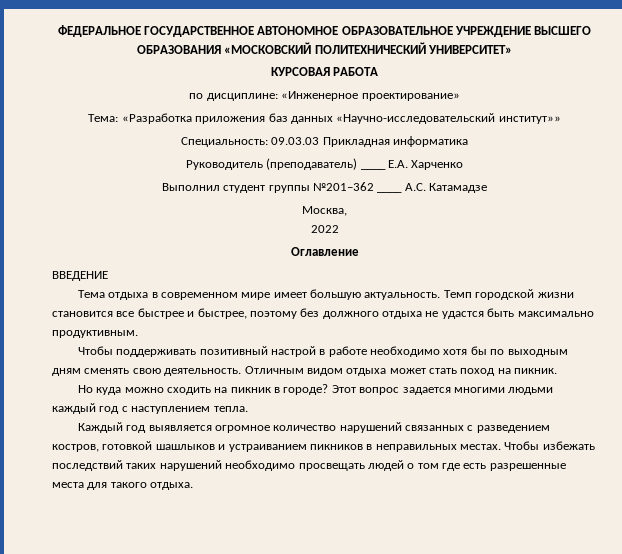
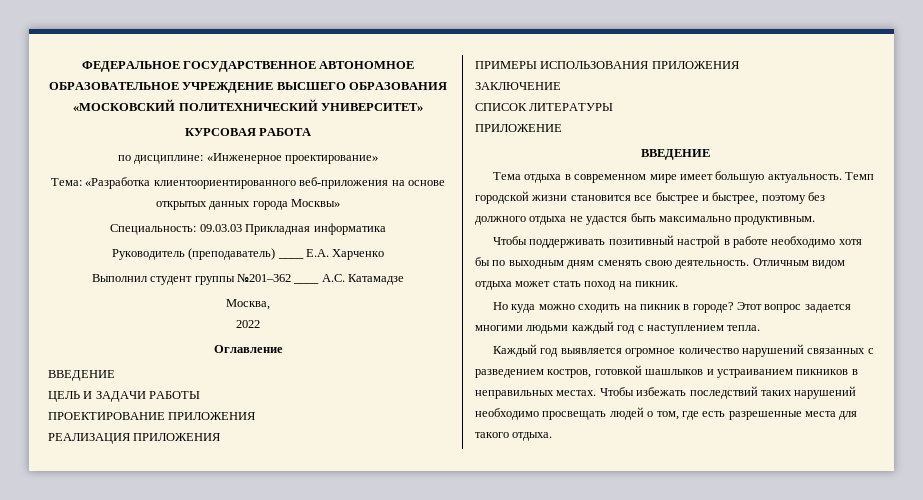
[195,113,561,124] приложения баз данных «Научно-исследовательский институт»» -> [153,177,445,189] [155,199,341,210] клиентоориентированного веб-приложения на основе открытых данных города Москвы»
(108, 276) none -> [48,391,201,402] [48,412,256,420] [48,433,221,444] [475,61,739,69] [475,82,561,90] [475,103,614,111] [475,124,562,132] [640,149,710,160] // ЦЕЛЬ И ЗАДАЧИ РАБОТЫ // ПРОЕКТИРОВАНИЕ ПРИЛОЖЕНИЯ // РЕАЛИЗАЦИЯ ПРИЛОЖЕНИЯ // ПРИМЕРЫ ИСПОЛЬЗОВАНИЯ ПРИЛОЖЕНИЯ // ЗАКЛЮЧЕНИЕ // СПИСОК ЛИТЕРАТУРЫ // ПРИЛОЖЕНИЕ // ВВЕДЕНИЕ
[417,463,439,469] том -> [656,411,679,420] том,

